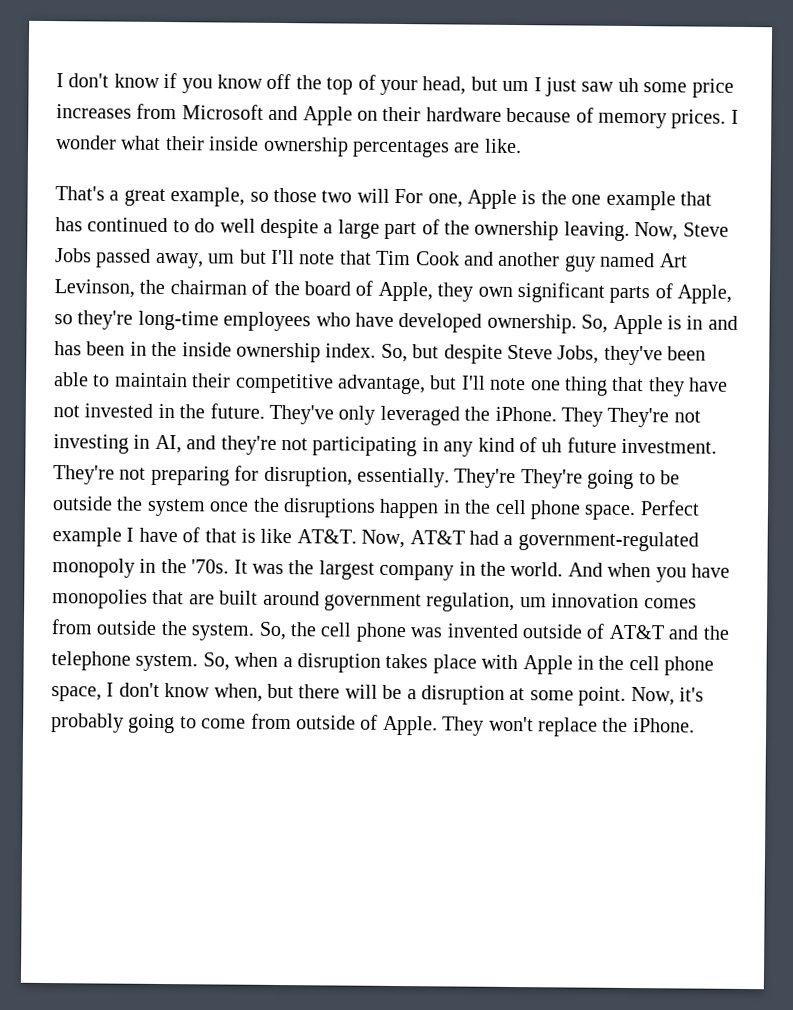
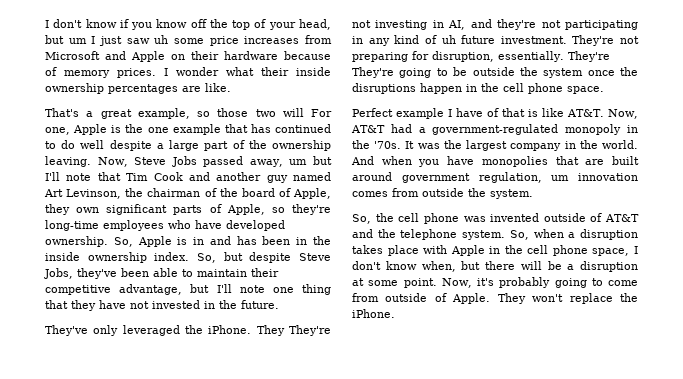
(265, 411) none -> (279, 304) //
(637, 512) none -> (604, 90) //
(255, 632) none -> (533, 194) //

